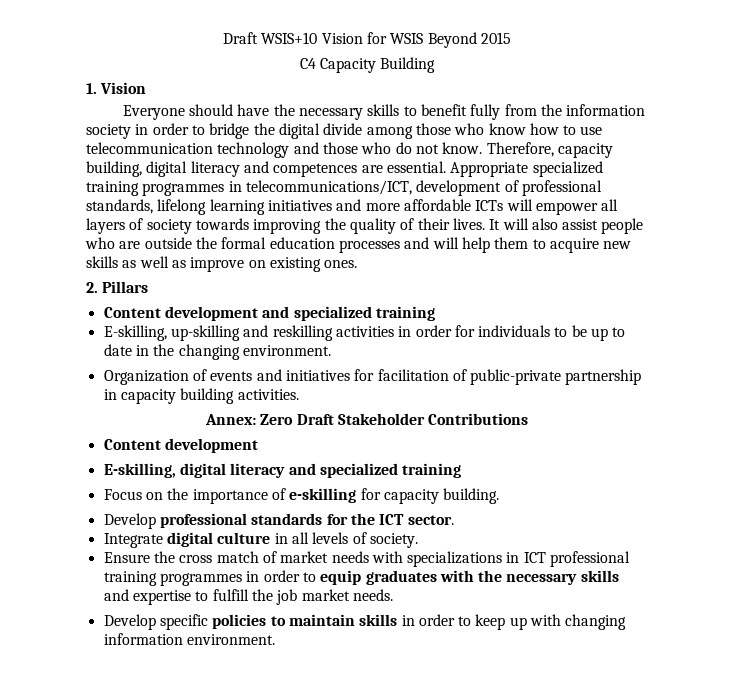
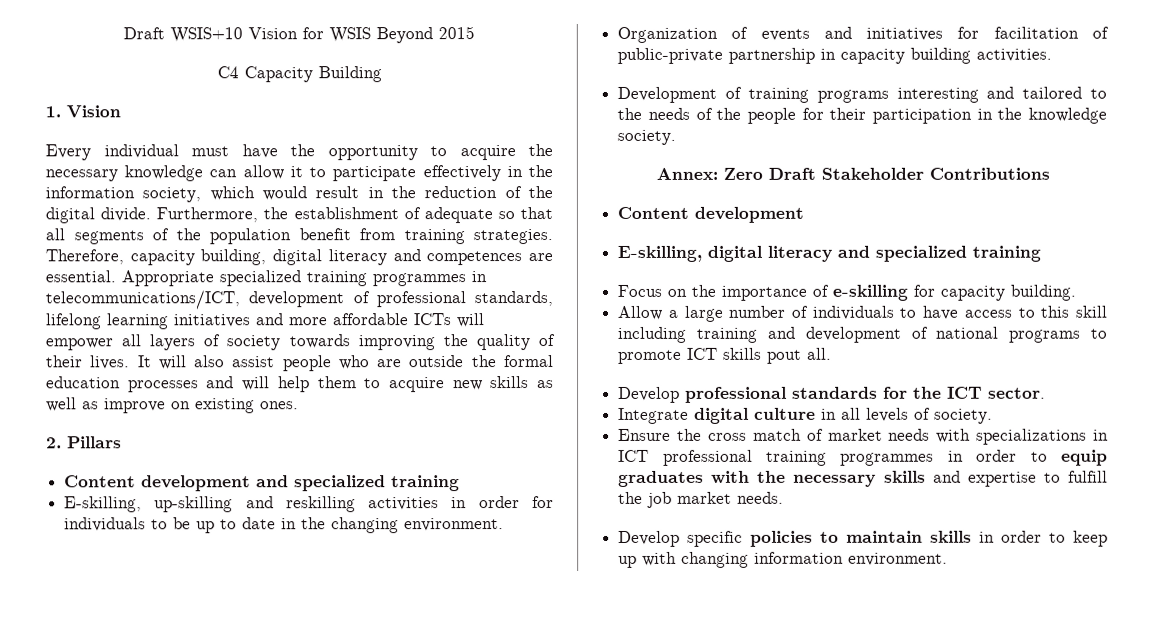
[122,104,646,120] [86,123,603,139] [86,142,483,158] Everyone should have the necessary skills to benefit fully from the information society in order to bridge the digital divide among those who know how to use telecommunication technology and those who do not know. -> [45,144,553,161] [45,165,553,182] [45,186,553,203] [45,207,553,224] [45,228,553,245] Every individual must have the opportunity to acquire the necessary knowledge can allow it to participate effectively in the information society, which would result in the reduction of the digital divide. Furthermore, the establishment of adequate so that all segments of the population benefit from training strategies.
(299, 394) none -> [617,86,1107,103] [617,107,1107,124] [617,129,677,145] // Development of training programs interesting and tailored to the needs of the people for their participation in the knowledge society.
(500, 496) none -> [617,305,1108,322] [618,326,1108,343] [618,347,833,364] // Allow a large number of individuals to have access to this skill including training and development of national programs to promote ICT skills pout all.

